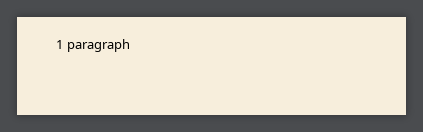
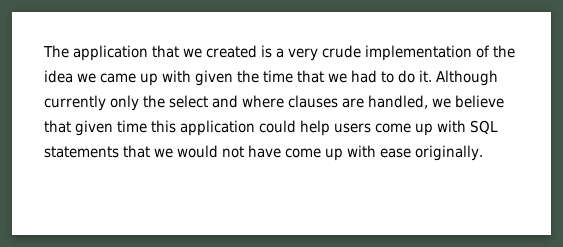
[56,39,130,52] 1 paragraph -> [43,45,515,61] [44,70,498,86] [44,95,504,111] [44,120,498,136] [44,145,483,161] The application that we created is a very crude implementation of the idea we came up with given the time that we had to do it. Although currently only the select and where clauses are handled, we believe that given time this application could help users come up with SQL statements that we would not have come up with ease originally.

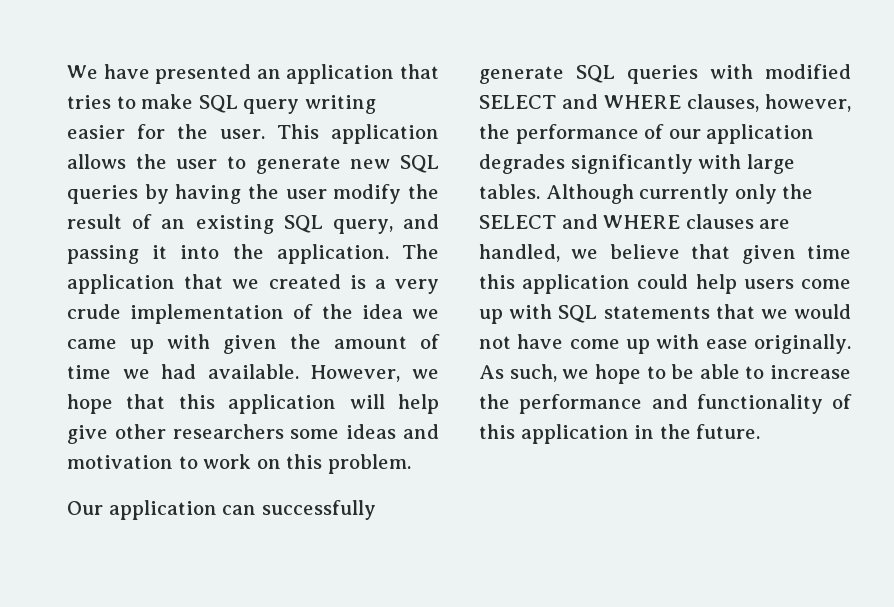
(43, 51) none -> [67,64,439,84] [67,94,376,114] [67,124,440,144] [67,154,440,174] [67,184,439,204] [67,214,440,234] [67,244,389,264] We have presented an application that tries to make SQL query writing easier for the user. This application allows the user to generate new SQL queries by having the user modify the result of an existing SQL query, and passing it into the application.
[263,70,432,83] time that we had to do it. -> [334,334,440,349] [67,364,440,382] [67,394,440,414] [67,424,440,444] [67,454,411,474] [67,500,376,520] [479,64,851,84] [479,94,851,112] [479,124,815,144] [479,154,795,174] [479,184,540,199] amount of time we had available. However, we hope that this application will help give other researchers some ideas and motivation to work on this problem. // Our application can successfully generate SQL queries with modified SELECT and WHERE clauses, however, the performance of our application degrades significantly with large tables.
[169,95,284,108] select and where -> [479,214,681,229] SELECT and WHERE
(483, 153) none -> [479,364,851,384] [479,394,852,414] [479,424,761,444] As such, we hope to be able to increase the performance and functionality of this application in the future.

